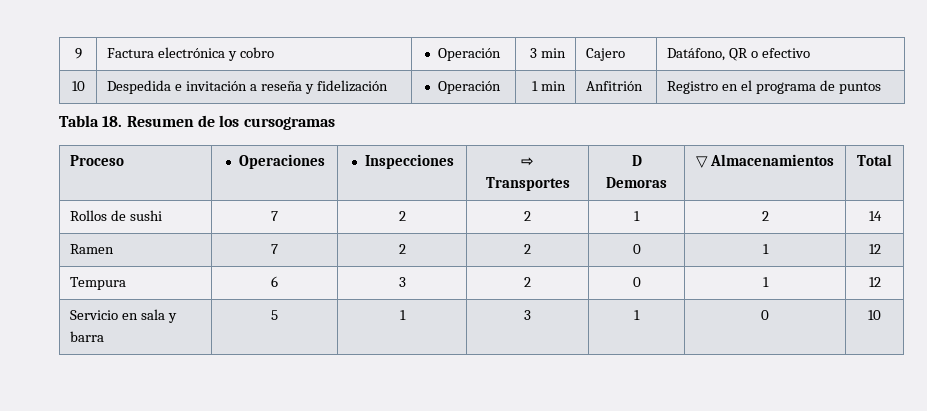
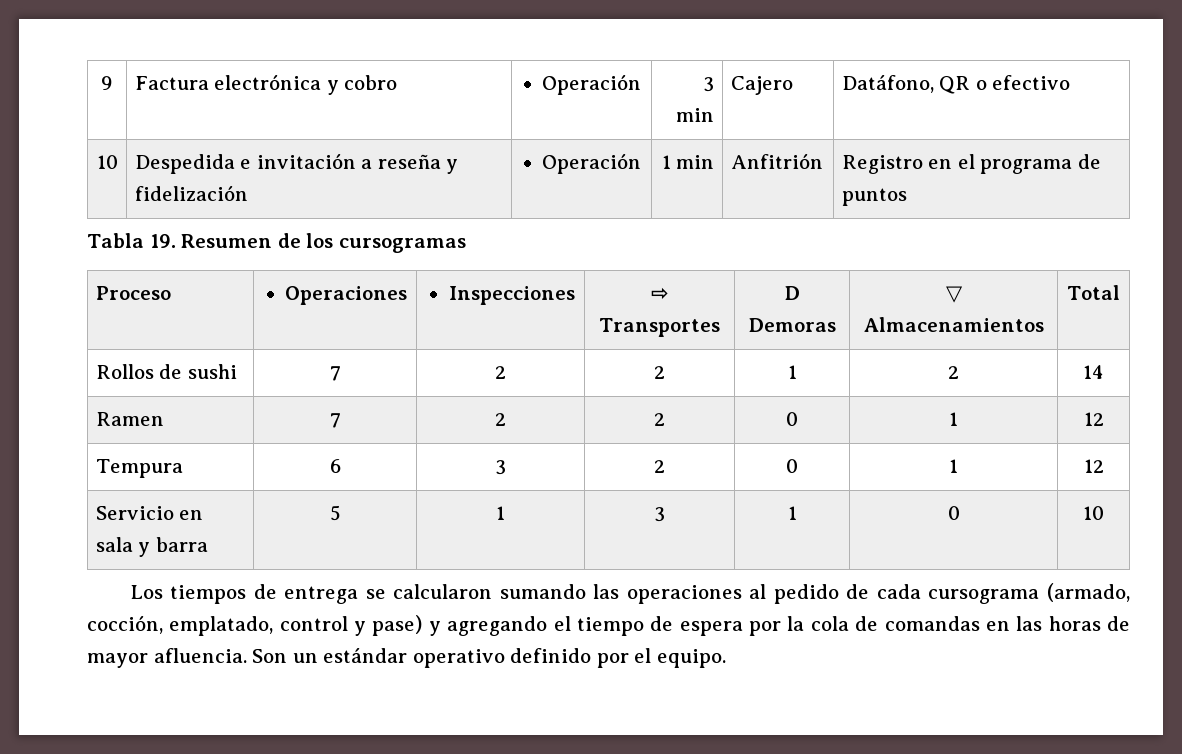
[102,116,123,127] 18. -> [149,234,176,248] 19.
(881, 315) none -> [130,583,1130,604] [87,615,1130,636] [87,648,726,668] // Los tiempos de entrega se calcularon sumando las operaciones al pedido de cada cursograma (armado, cocción, emplatado, control y pase) y agregando el tiempo de espera por la cola de comandas en las horas de mayor afluencia. Son un estándar operativo definido por el equipo.

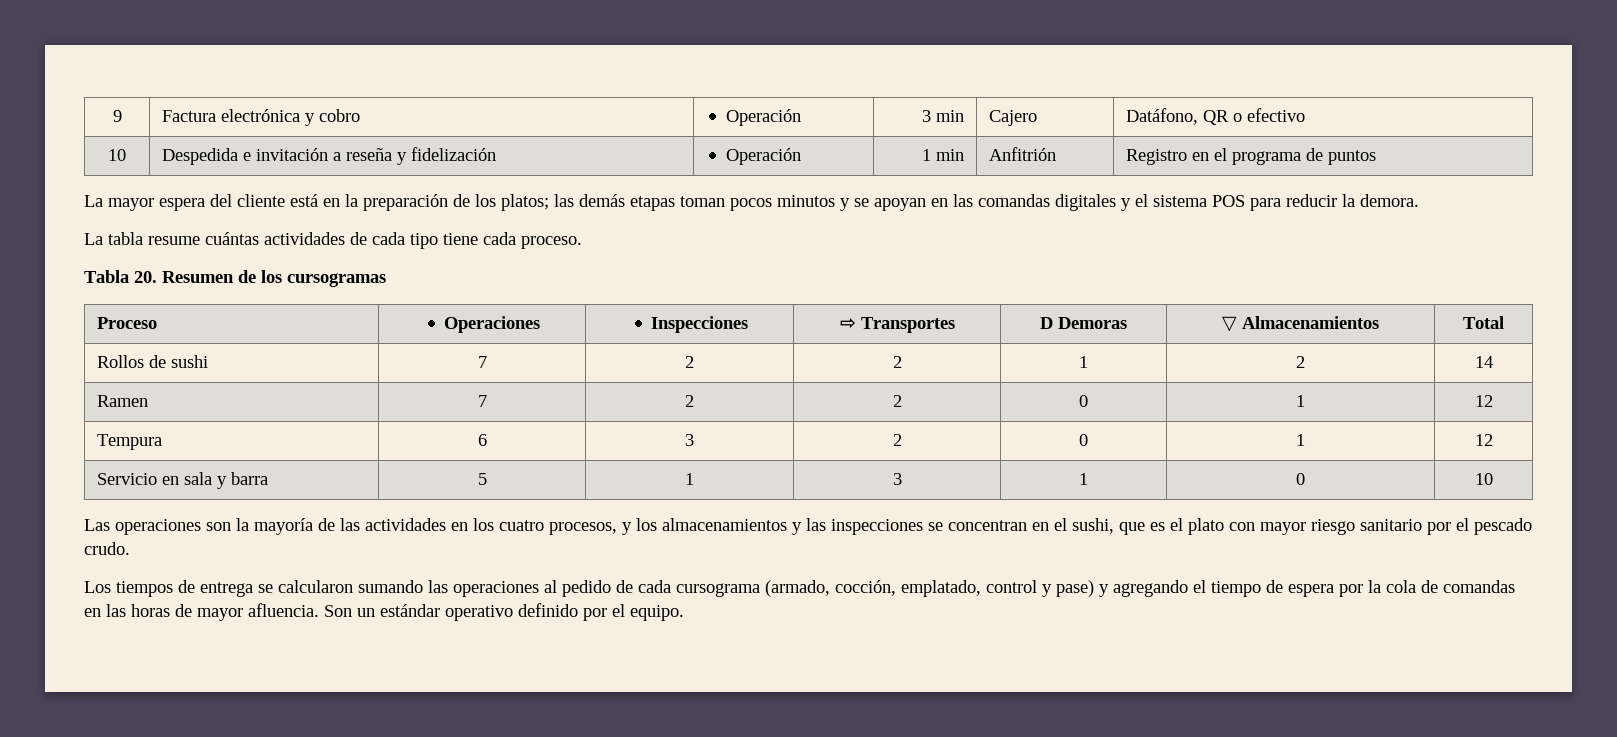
(907, 197) none -> [84,194,1419,211] [84,232,582,249] // La mayor espera del cliente está en la preparación de los platos; las demás etapas toman pocos minutos y se apoyan en las comandas digitales y el sistema POS para reducir la demora. // La tabla resume cuántas actividades de cada tipo tiene cada proceso.
[149,234,176,248] 19. -> [134,271,157,283] 20.
(1104, 513) none -> [84,518,1532,535] [84,542,130,555] // Las operaciones son la mayoría de las actividades en los cuatro procesos, y los almacenamientos y las inspecciones se concentran en el sushi, que es el plato con mayor riesgo sanitario por el pescado crudo.

